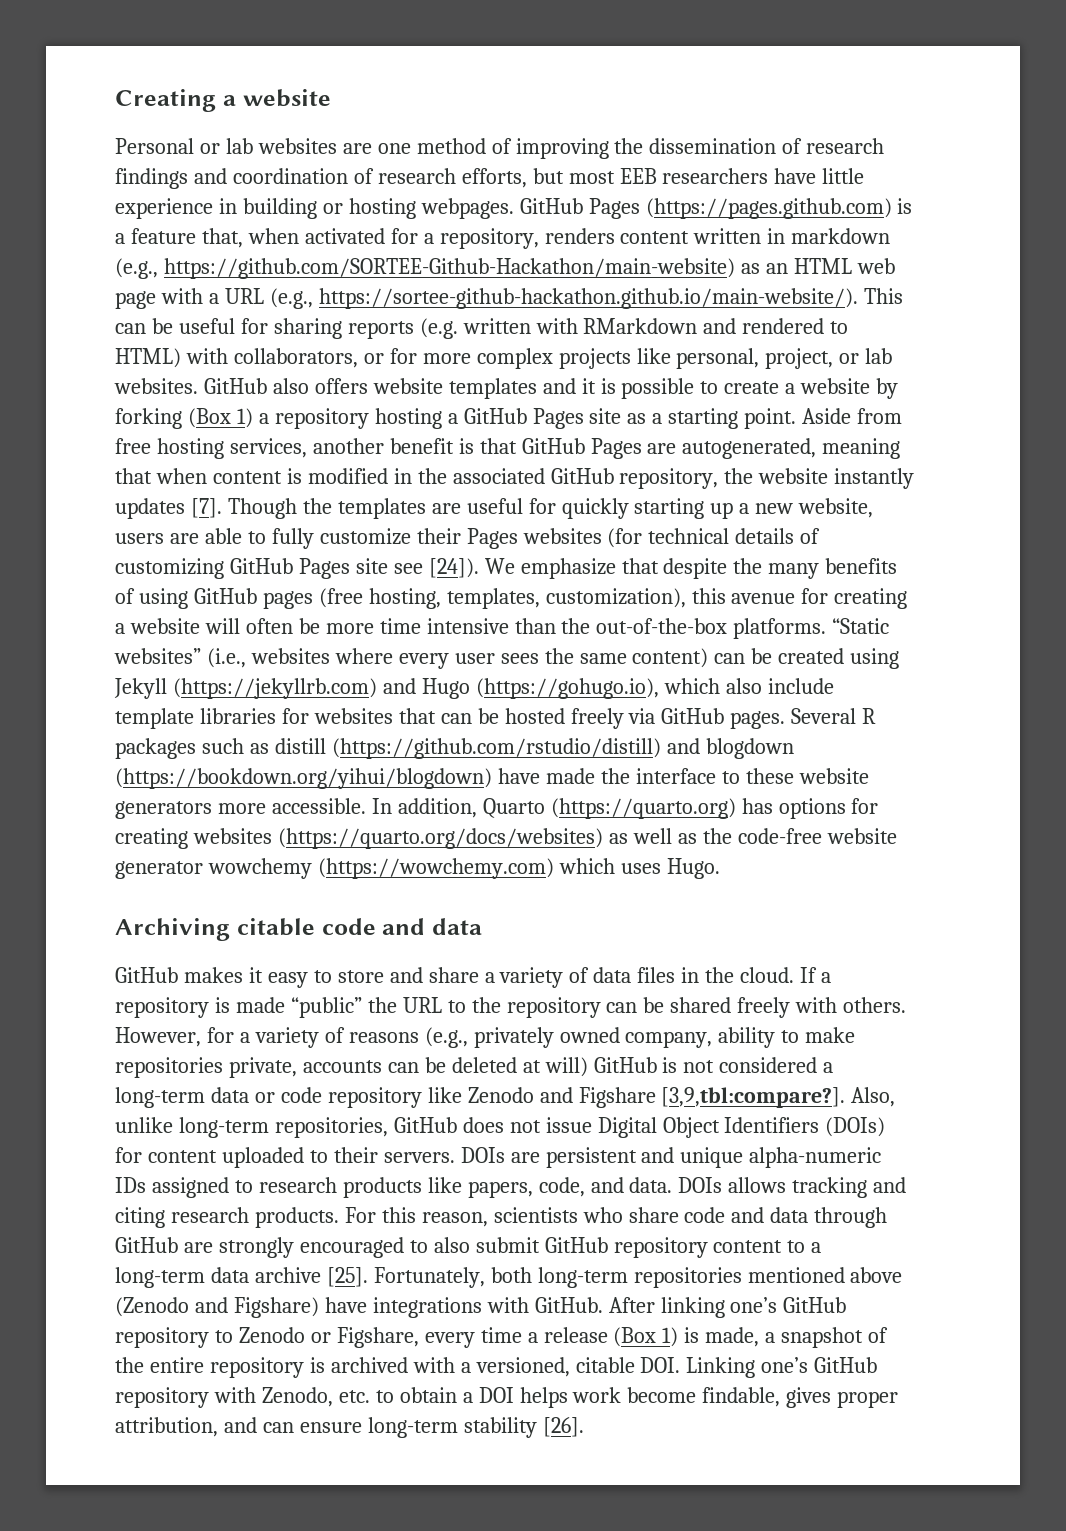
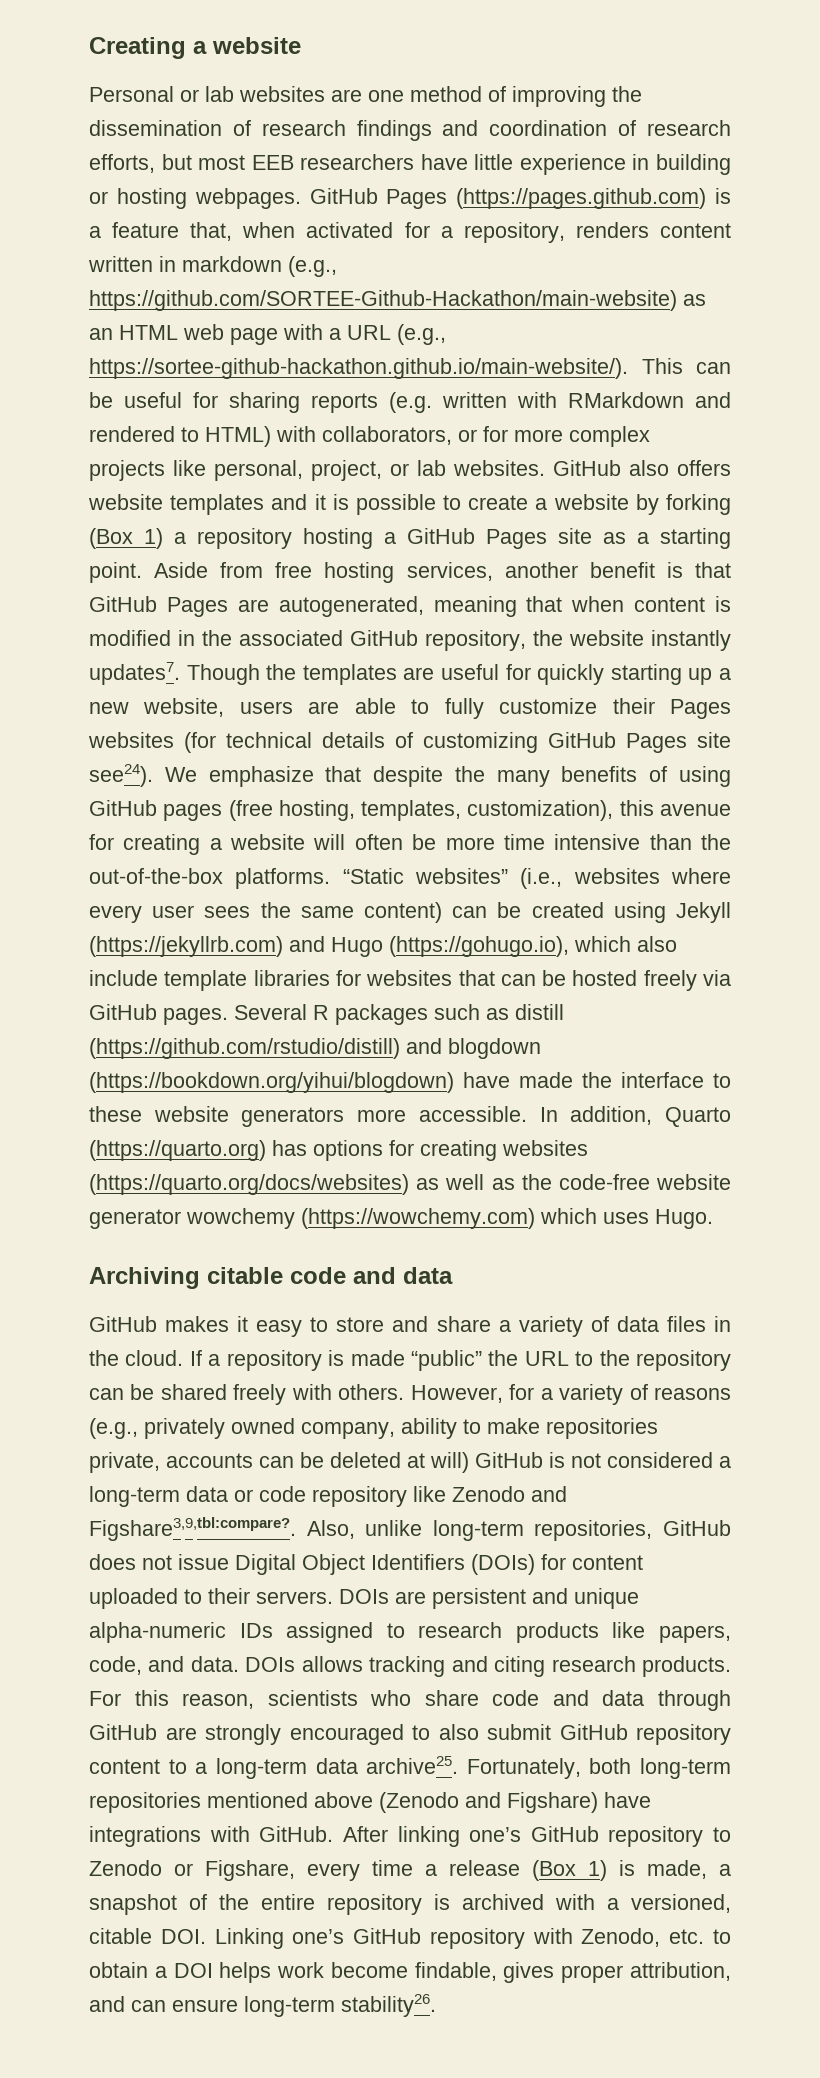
[115,498,222,519] updates [7]. -> [89,662,180,685] updates7.
[393,558,479,578] see [24]). -> [89,764,153,787] see24).
[578,1087,846,1108] Figshare [3,9,tbl:compare?]. -> [89,1517,296,1541] Figshare3,9,tbl:compare?.
[254,1267,368,1287] archive [25]. -> [366,1756,459,1774] archive25.
[463,1417,584,1438] stability [26]. -> [341,1994,436,2017] stability26.

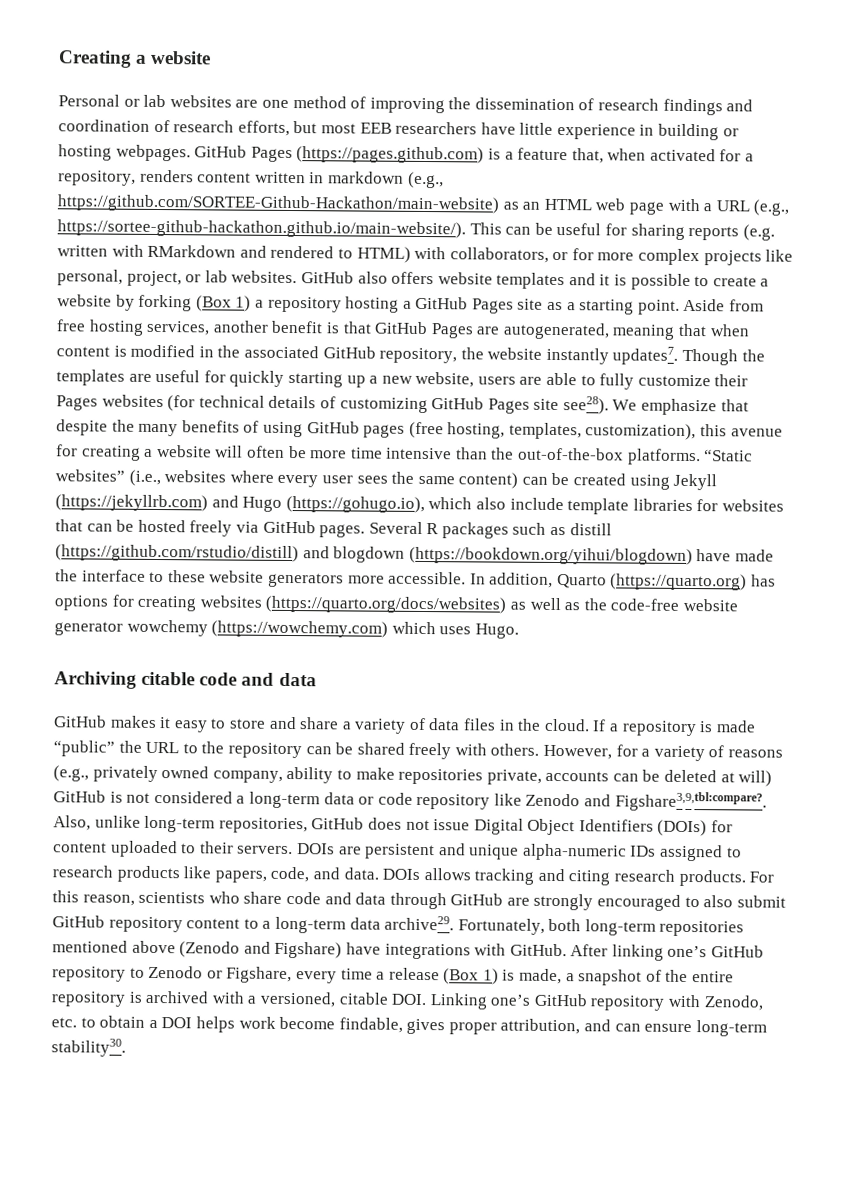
[89,764,153,787] see24). -> [562,396,609,415] see28).
[366,1756,459,1774] archive25. -> [384,915,455,931] archive29.
[341,1994,436,2017] stability26. -> [51,1038,126,1057] stability30.

